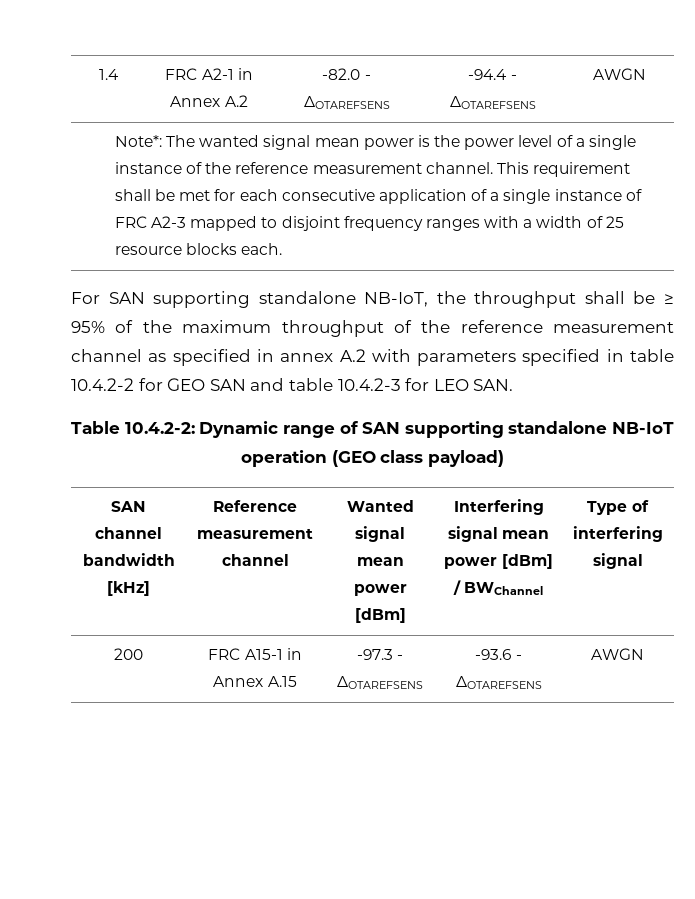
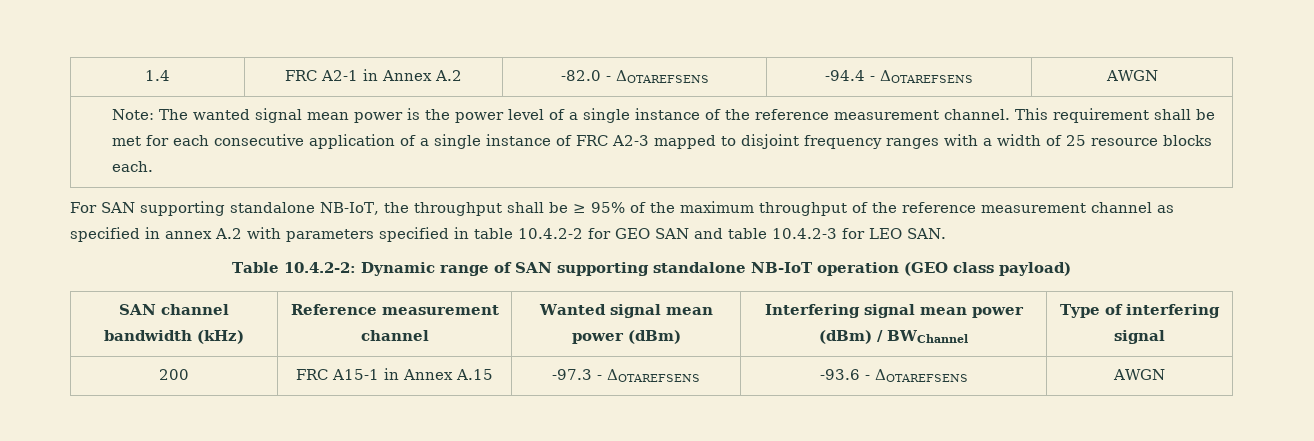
[114,135,162,147] Note*: -> [112,109,155,120] Note:
[107,581,150,596] [kHz] -> [197,330,244,344] (kHz)
[354,608,406,623] [dBm] -> [627,330,681,344] (dBm)
[501,554,553,569] [dBm] -> [819,330,872,344] (dBm)

